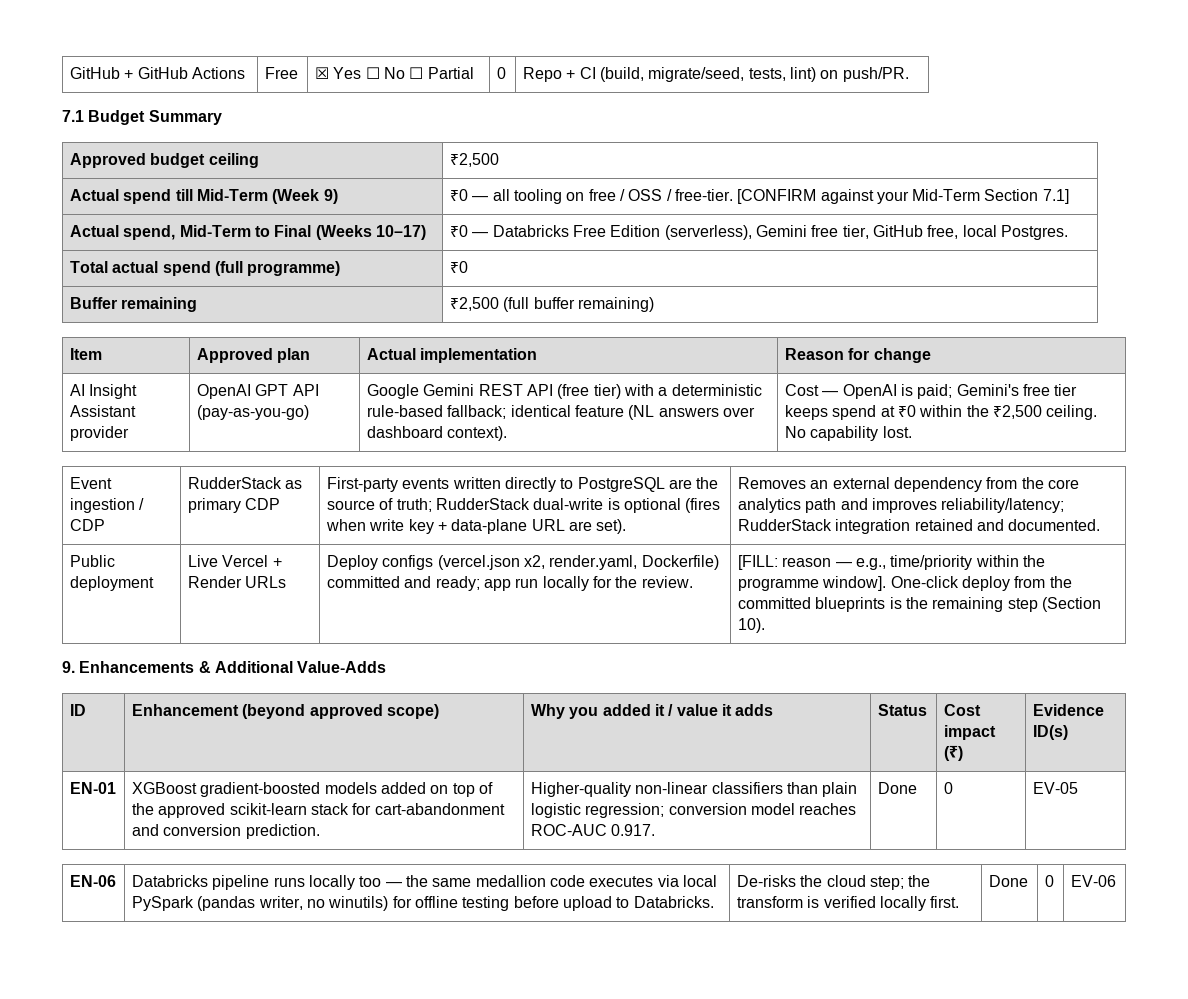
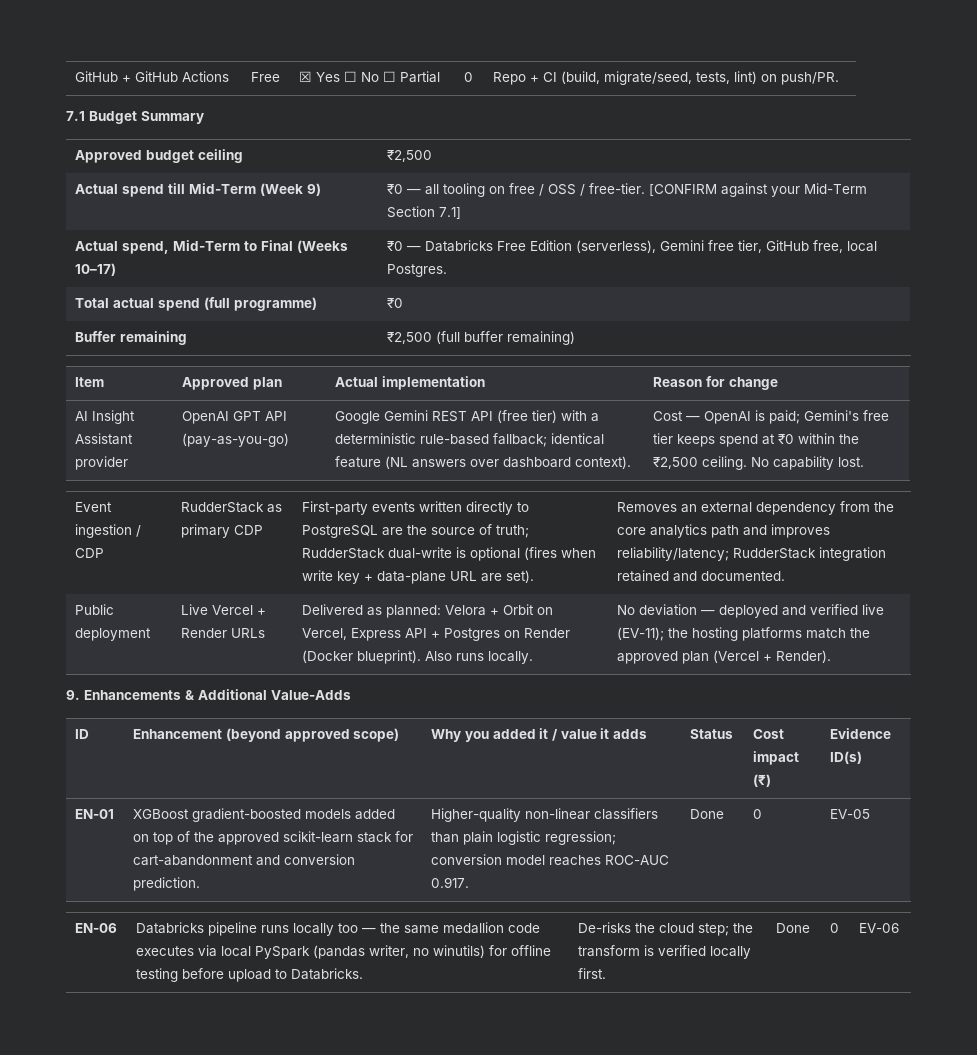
[326,555,719,570] [326,576,693,591] [737,555,1045,570] [737,576,1072,591] [737,597,1101,612] [737,618,765,633] Deploy configs (vercel.json x2, render.yaml, Dockerfile) committed and ready; app run locally for the review. | [FILL: reason — e.g., time/priority within the programme window]. One-click deploy from the committed blueprints is the remaining step (Section 10). -> [302,604,554,618] [302,628,571,641] [302,650,534,664] [617,604,885,618] [617,627,871,641] [617,650,832,664] Delivered as planned: Velora + Orbit on Vercel, Express API + Postgres on Render (Docker blueprint). Also runs locally. | No deviation — deployed and verified live (EV-11); the hosting platforms match the approved plan (Vercel + Render).

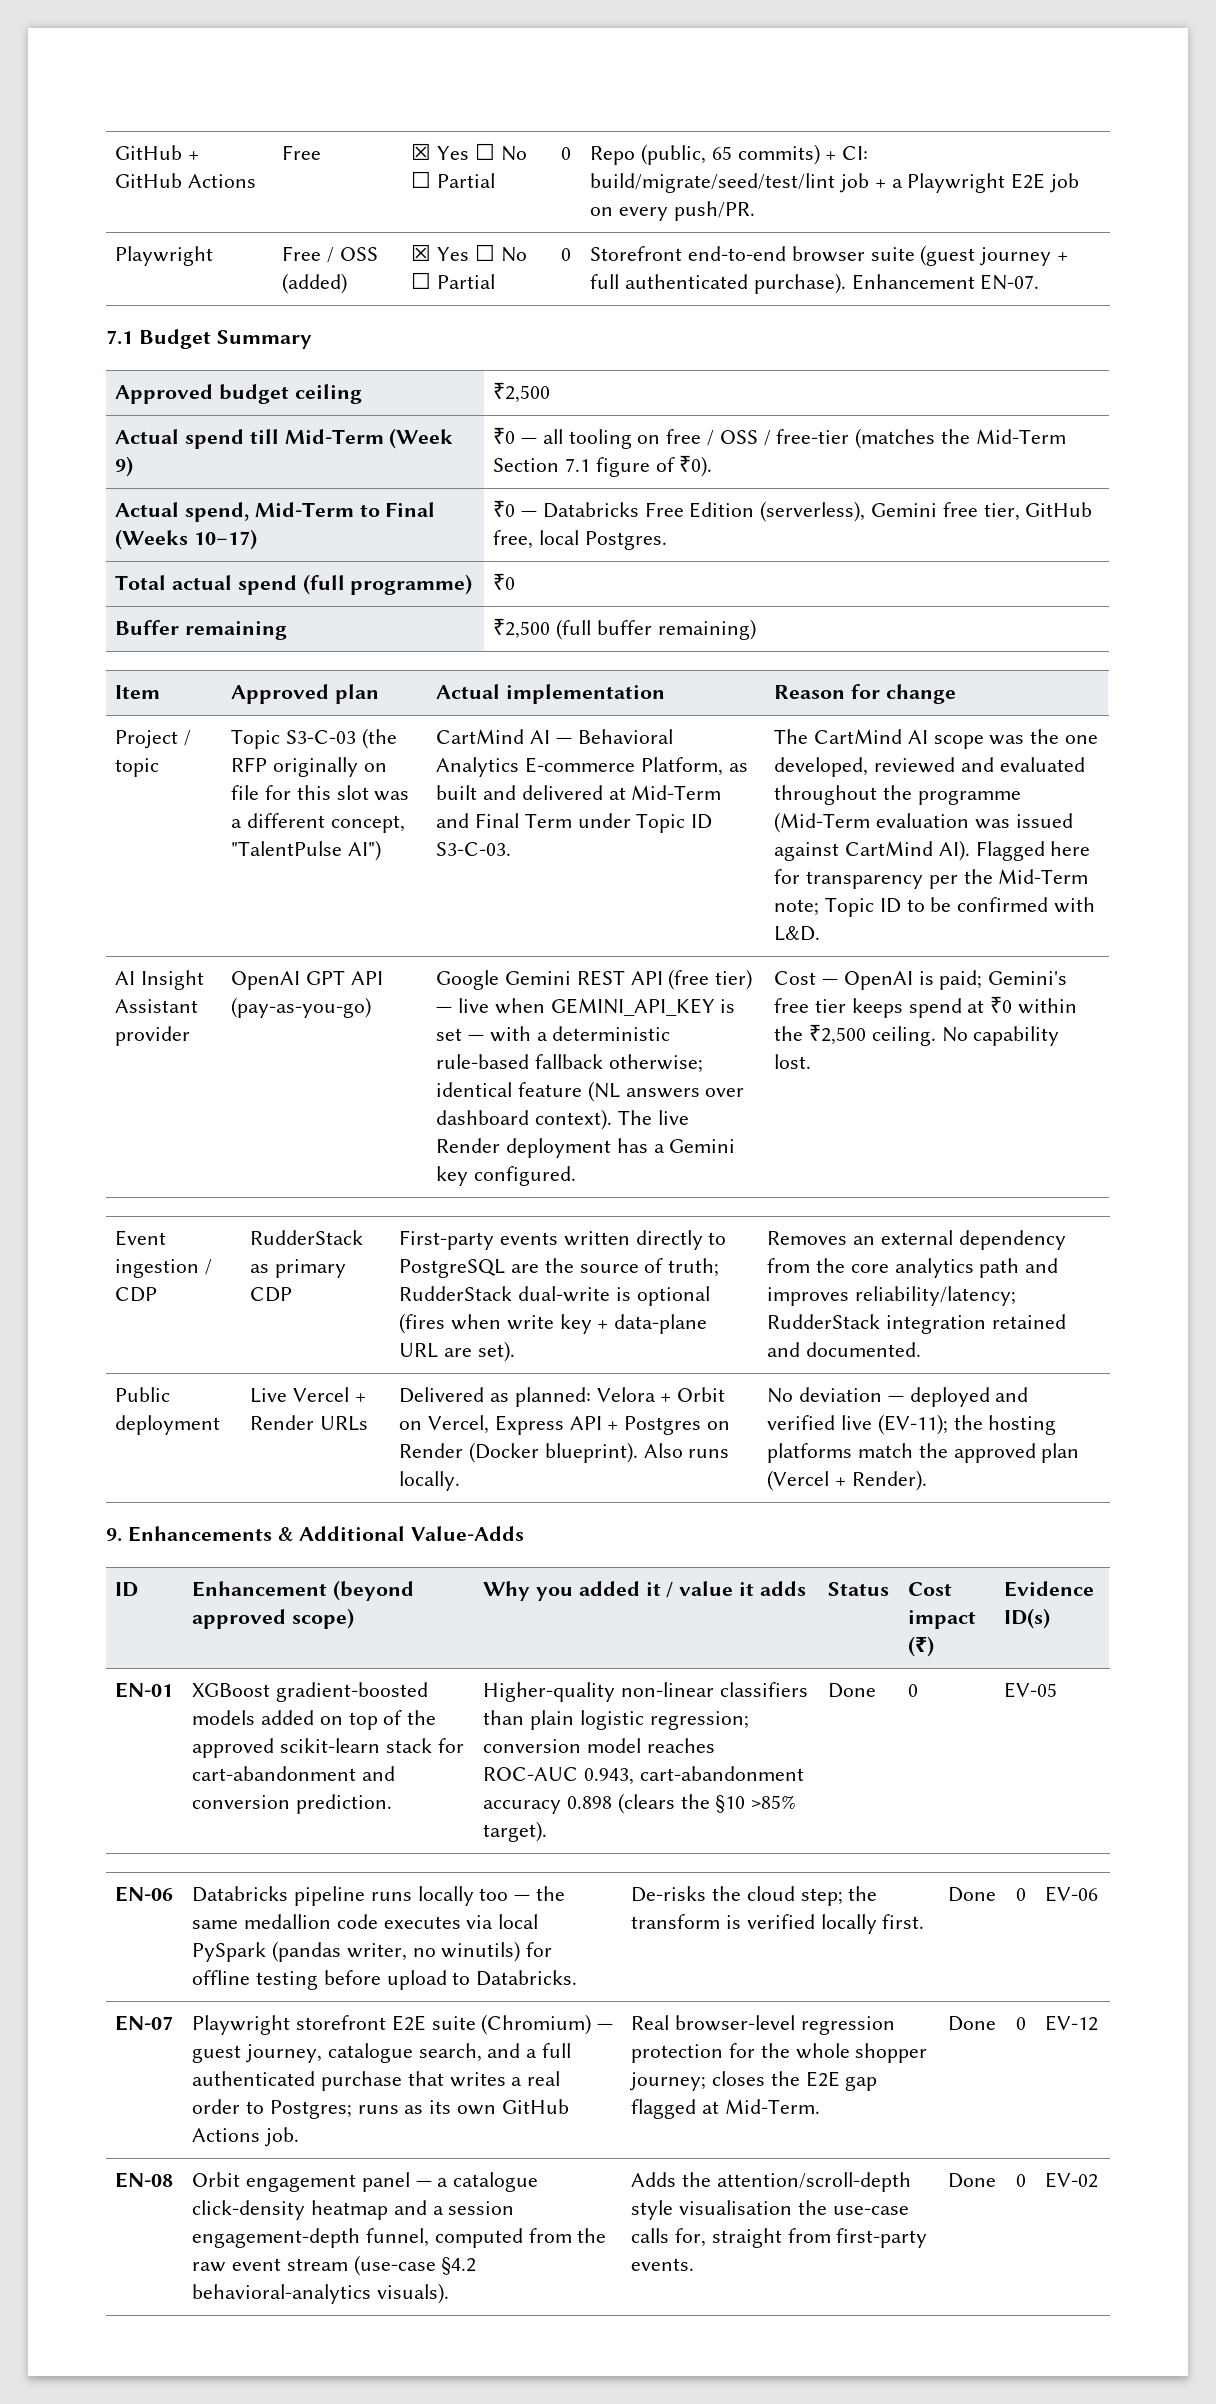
[530,71,840,85] + CI (build, migrate/seed, tests, lint) on push/PR. -> [641,144,869,165] [590,173,1080,193] [590,201,755,221] [115,246,214,266] [282,246,378,263] [282,273,348,294] [411,244,527,262] [411,272,496,289] [561,248,572,261] [590,245,1069,266] [590,273,1040,294] (public, 65 commits) + CI: build/migrate/seed/test/lint job + a Playwright E2E job on every push/PR. // Playwright | Free / OSS (added) | ☒ Yes ☐ No ☐ Partial | 0 | Storefront end-to-end browser suite (guest journey + full authenticated purchase). Enhancement EN-07.
[589,183,868,197] [387,206,462,219] free-tier. [CONFIRM against your Mid-Term Section 7.1] -> [776,428,1066,449] [493,455,713,477] free-tier (matches the Mid-Term Section 7.1 figure of ₹0).
(778, 383) none -> [115,730,192,749] [115,758,160,777] [231,728,397,749] [231,757,387,777] [231,785,410,801] [231,813,405,833] [231,840,382,861] [436,729,673,744] [436,757,748,777] [436,785,722,800] [436,813,713,833] [436,842,512,856] [774,729,1099,749] [774,757,1085,777] [774,785,1021,805] [774,812,1073,833] [774,840,1091,861] [774,869,1089,889] [774,897,1096,917] [774,926,821,941] // Project / topic | Topic S3-C-03 (the RFP originally on file for this slot was a different concept, "TalentPulse AI") | CartMind AI — Behavioral Analytics E-commerce Platform, as built and delivered at Mid-Term and Final Term under Topic ID S3-C-03. | The CartMind AI scope was the one developed, reviewed and evaluated throughout the programme (Mid-Term evaluation was issued against CartMind AI). Flagged here for transparency per the Mid-Term note; Topic ID to be confirmed with L&D.
(558, 416) none -> [436,998,736,1016] [436,1028,485,1041] — live when GEMINI_API_KEY is set —
[493,433,548,447] fallback; -> [535,1054,703,1073] fallback otherwise;
(632, 462) none -> [617,1110,689,1125] [436,1138,736,1158] [436,1166,577,1186] The live Render deployment has a Gemini key configured.
[431,877,470,888] 0.917. -> [584,1766,804,1785] [483,1793,797,1814] [483,1821,548,1842] 0.943, cart-abandonment accuracy 0.898 (clears the §10 >85% target).
(900, 928) none -> [115,2015,174,2031] [192,2014,614,2035] [192,2043,572,2063] [192,2071,561,2091] [192,2099,569,2119] [192,2127,300,2147] [631,2015,895,2035] [631,2043,928,2063] [630,2071,878,2091] [631,2099,820,2119] [948,2016,997,2031] [1016,2017,1027,2030] [1045,2015,1099,2031] [115,2172,174,2188] [192,2172,539,2192] [192,2200,515,2220] [192,2228,607,2248] [192,2255,477,2276] [192,2283,450,2304] [631,2172,911,2192] [631,2200,909,2220] [631,2228,928,2248] [631,2258,695,2271] [948,2173,997,2188] [1016,2174,1027,2187] [1045,2172,1099,2188] // EN-07 | Playwright storefront E2E suite (Chromium) — guest journey, catalogue search, and a full authenticated purchase that writes a real order to Postgres; runs as its own GitHub Actions job. | Real browser-level regression protection for the whole shopper journey; closes the E2E gap flagged at Mid-Term. | Done | 0 | EV-12 // EN-08 | Orbit engagement panel — a catalogue click-density heatmap and a session engagement-depth funnel, computed from the raw event stream (use-case §4.2 behavioral-analytics visuals). | Adds the attention/scroll-depth style visualisation the use-case calls for, straight from first-party events. | Done | 0 | EV-02

